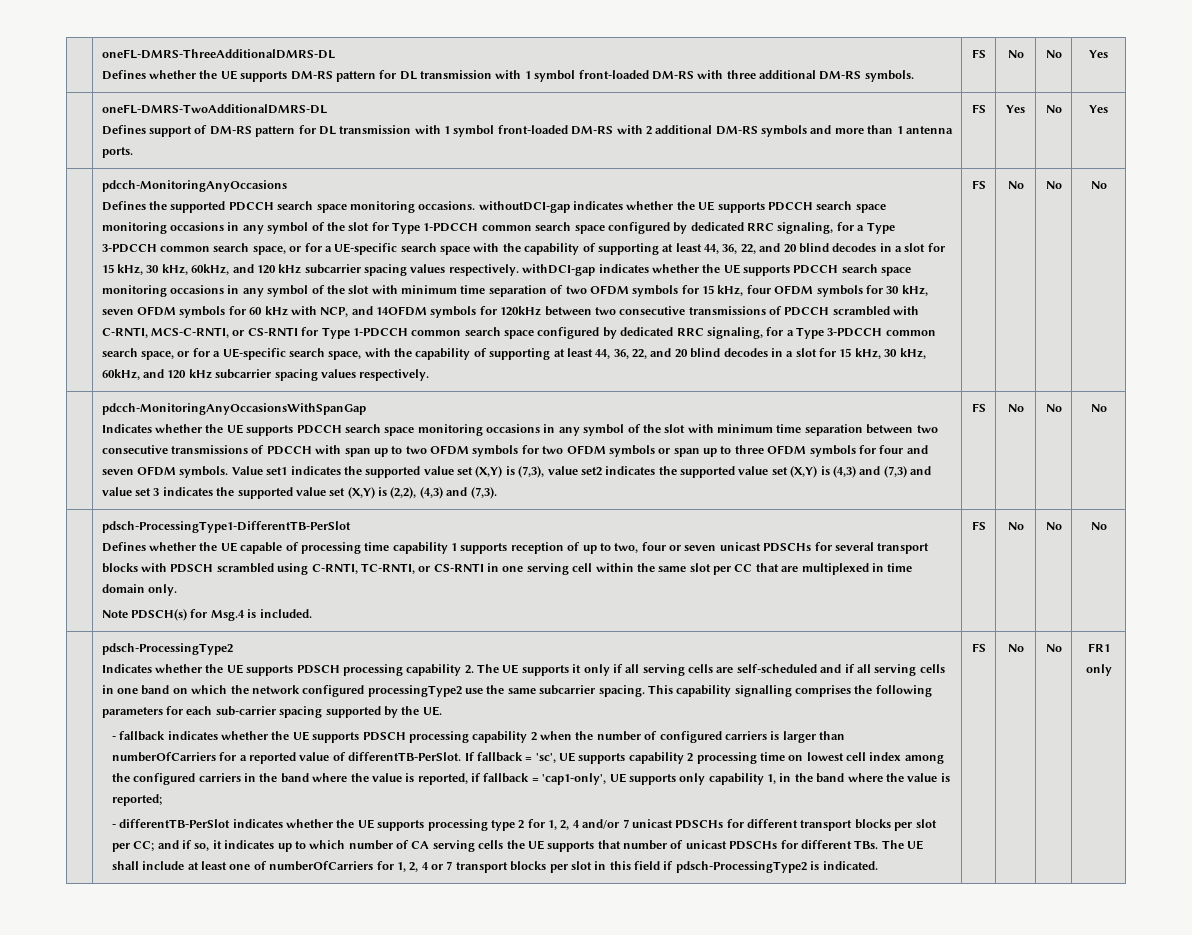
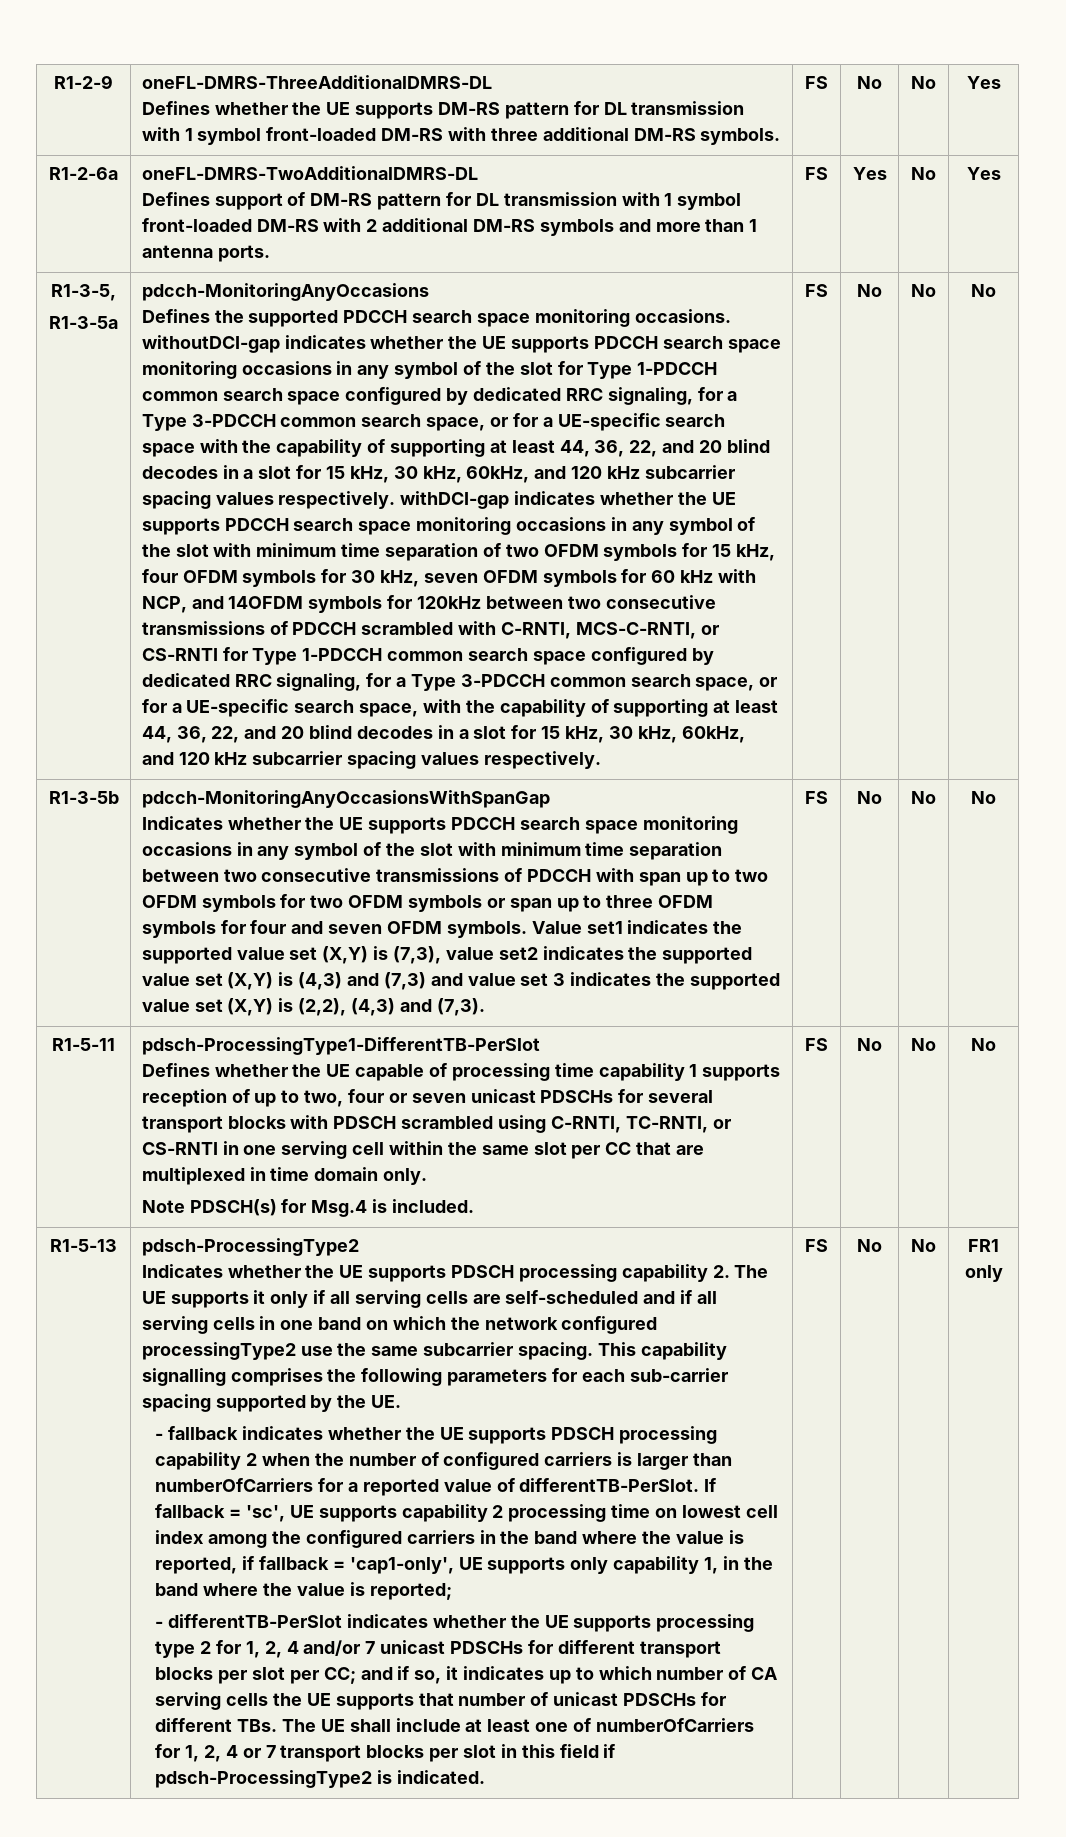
(101, 54) none -> [54,75,113,89] R1-2-9
(1108, 54) none -> [49,167,118,180] R1-2-6a
(1108, 109) none -> [51,284,116,301] [49,316,118,329] R1-3-5, // R1-3-5a
(1107, 185) none -> [48,791,119,804] R1-3-5b
(1107, 408) none -> [52,1038,115,1051] R1-5-11
(1107, 526) none -> [50,1239,117,1252] R1-5-13

